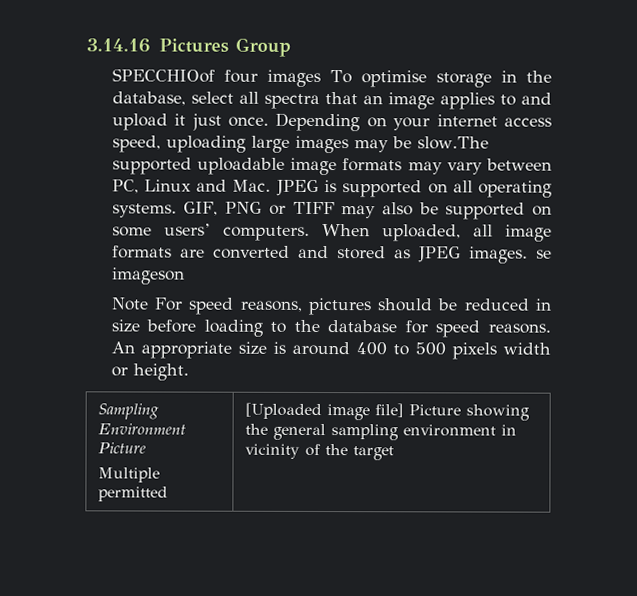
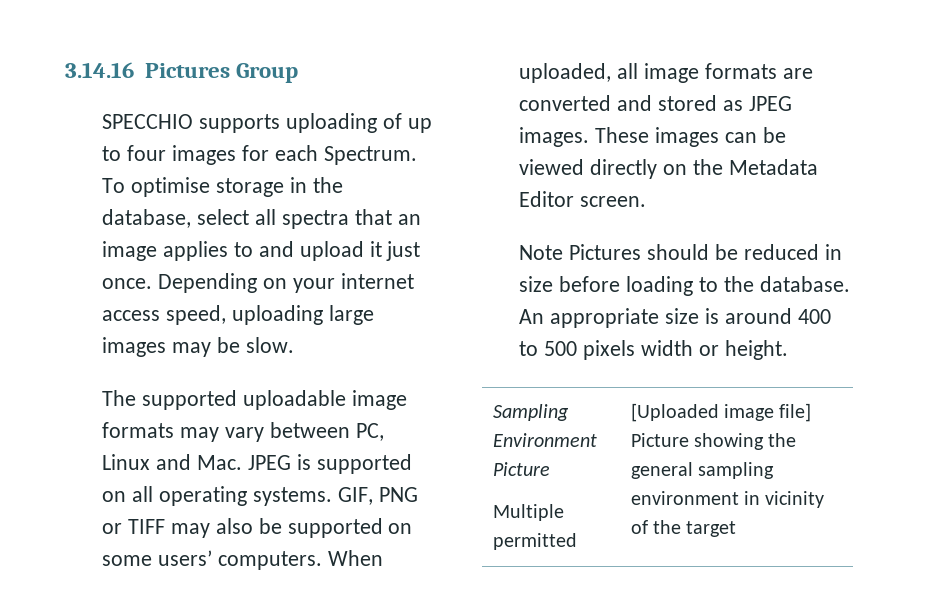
[111,68,321,88] SPECCHIOof four images -> [102,113,432,133] [102,145,417,165] SPECCHIO supports uploading of up to four images for each Spectrum.
[416,136,489,150] slow.The -> [245,337,294,353] [102,390,137,406] slow. // The
[536,249,552,259] [111,267,185,285] [110,297,371,316] se imageson // Note For speed reasons, pictures -> [595,127,786,147] [519,159,818,179] [519,191,647,207] [519,244,642,260] These images can be viewed directly on the Metadata Editor screen. // Note Pictures
[327,320,551,338] database for speed reasons. -> [759,276,850,292] database.

